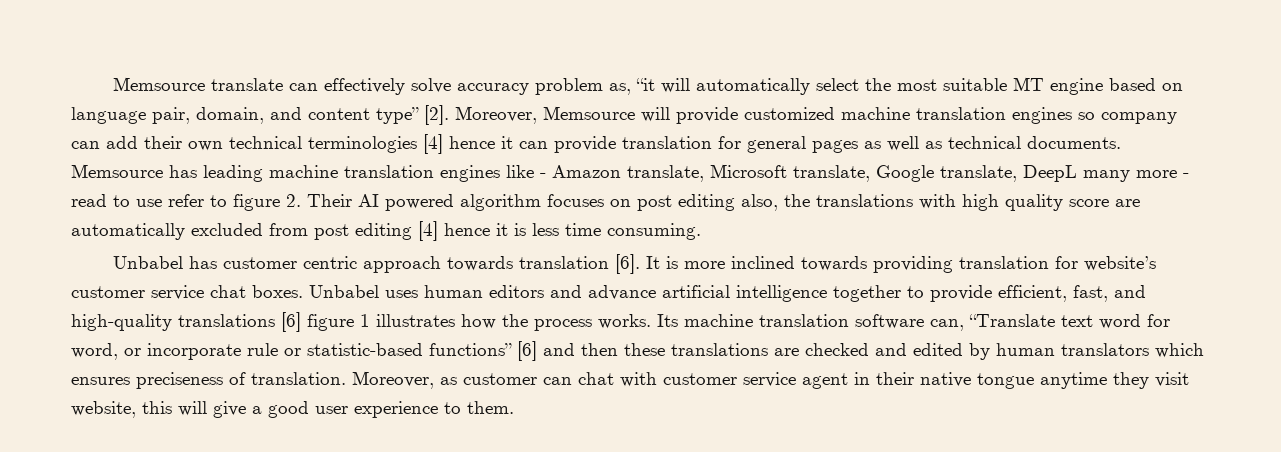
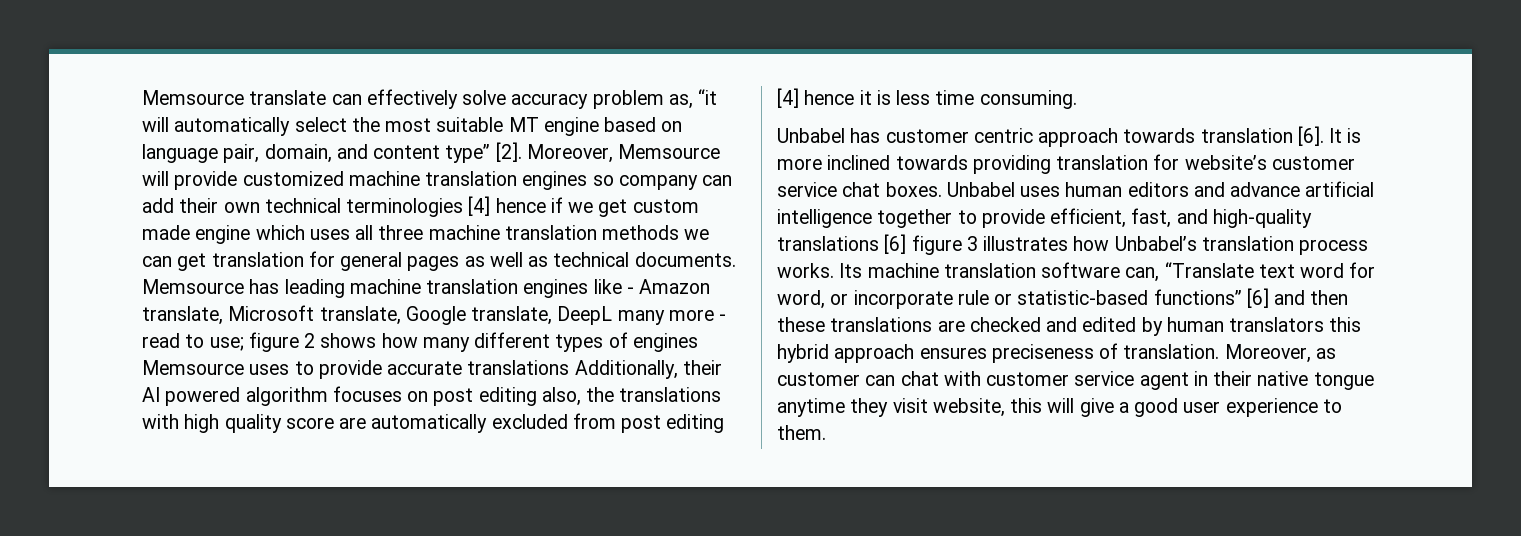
[501,136,616,153] it can provide -> [550,197,699,217] [142,225,710,244] [142,253,207,271] if we get custom made engine which uses all three machine translation methods we can get
[136,194,352,211] use refer to figure 2. Their -> [209,332,698,352] [142,360,722,379] use; figure 2 shows how many different types of engines Memsource uses to provide accurate translations Additionally, their
[360,314,370,327] 1 -> [966,236,978,251] 3
[502,314,528,327] the -> [1114,236,1294,251] Unbabel’s translation
[1155,343,1204,358] which -> [1329,317,1362,332] [777,344,915,363] this hybrid approach

